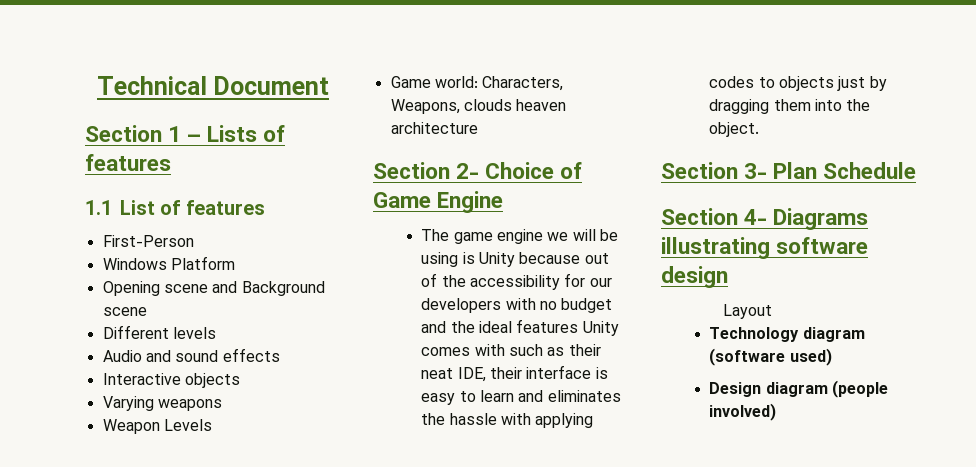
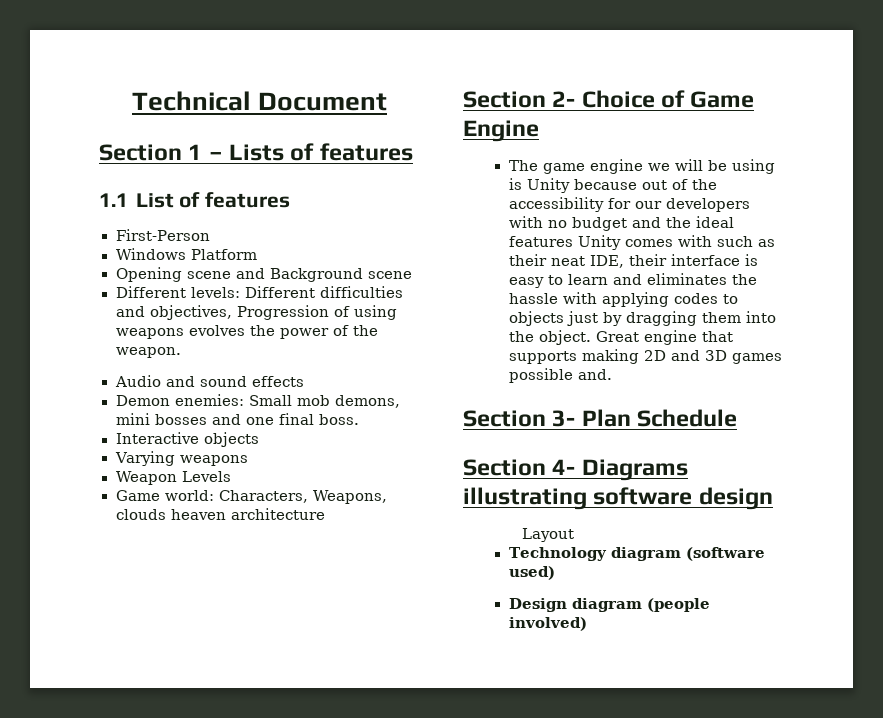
[172,327,216,339] [102,348,280,362] levels // Audio and sound effects -> [190,286,403,298] [115,305,397,320] [115,325,378,339] [115,347,181,358] [114,375,304,387] [115,394,400,408] [115,413,359,425] levels: Different difficulties and objectives, Progression of using weapons evolves the power of the weapon. // Audio and sound effects // Demon enemies: Small mob demons, mini bosses and one final boss.
(760, 129) none -> [595,330,733,345] [508,349,782,364] [508,368,612,383] Great engine that supports making 2D and 3D games possible and.

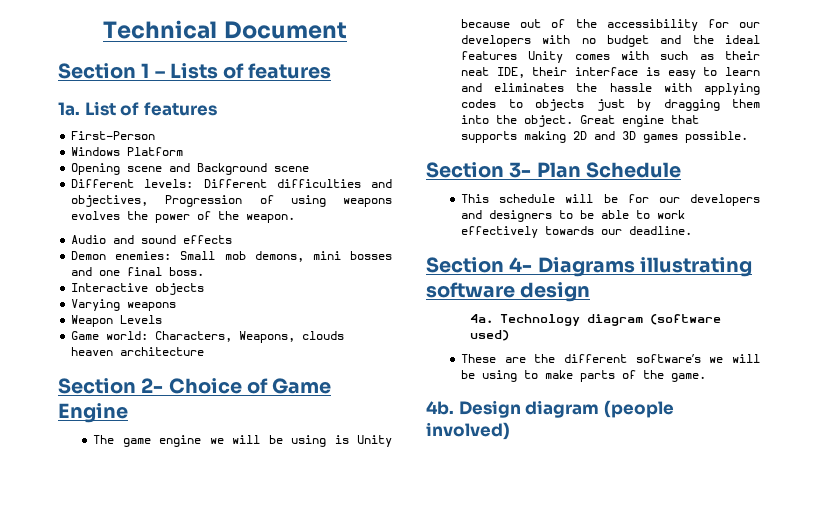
[99,193,128,207] 1.1 -> [58,102,80,116] 1a.
[508,368,612,383] possible and. -> [685,131,749,143] possible.
(738, 418) none -> [461,194,760,206] [461,210,686,222] [461,226,693,238] // This schedule will be for our developers and designers to be able to work effectively towards our deadline.
[521,528,574,542] Layout // -> [469,314,493,323] 4a.
(555, 573) none -> [461,354,760,363] [461,370,707,382] [426,401,454,415] These are the different software’s we will be using to make parts of the game. // 4b.

